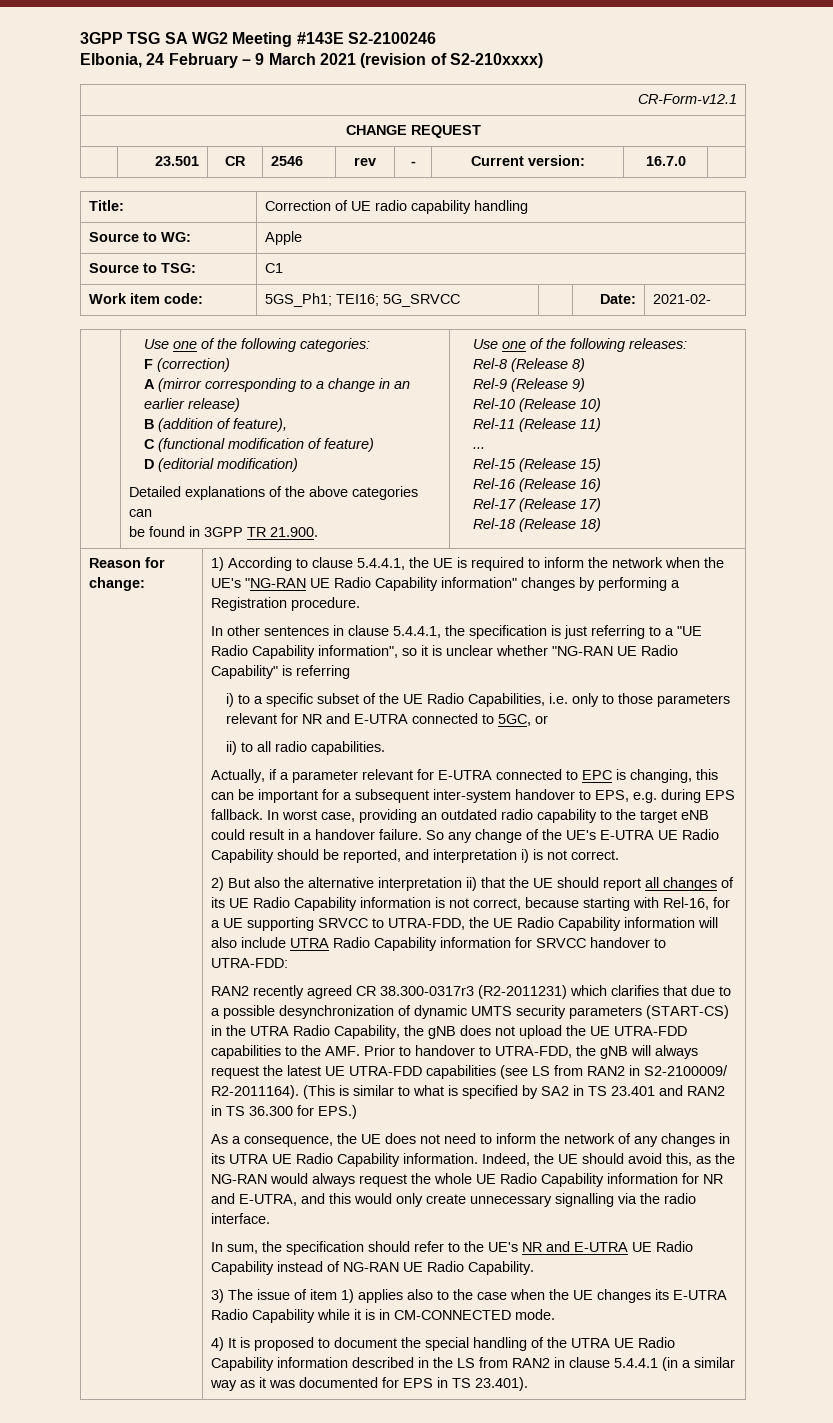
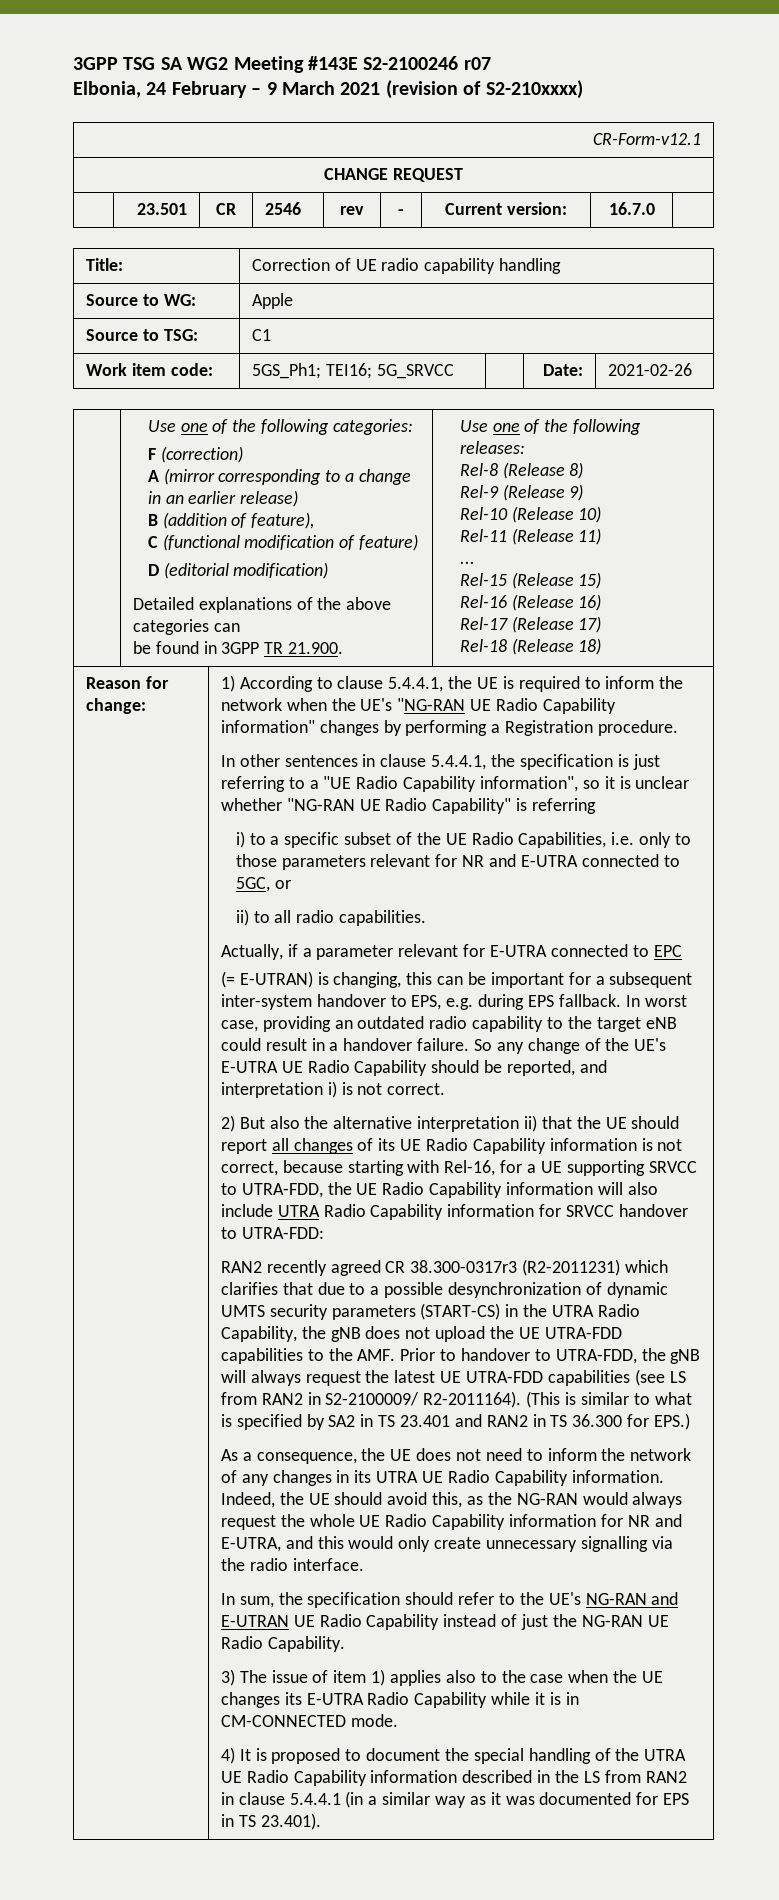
(436, 38) none -> [463,57,491,70] r07
[652,294,711,304] 2021-02- -> [607,363,692,376] 2021-02-26
(612, 775) none -> [220,971,313,988] // (= E-UTRAN)
[521,1241,628,1252] NR and E-UTRA -> [585,1592,679,1605] [220,1615,289,1627] NG-RAN and E-UTRAN
(340, 1266) none -> [521,1614,577,1630] just the

